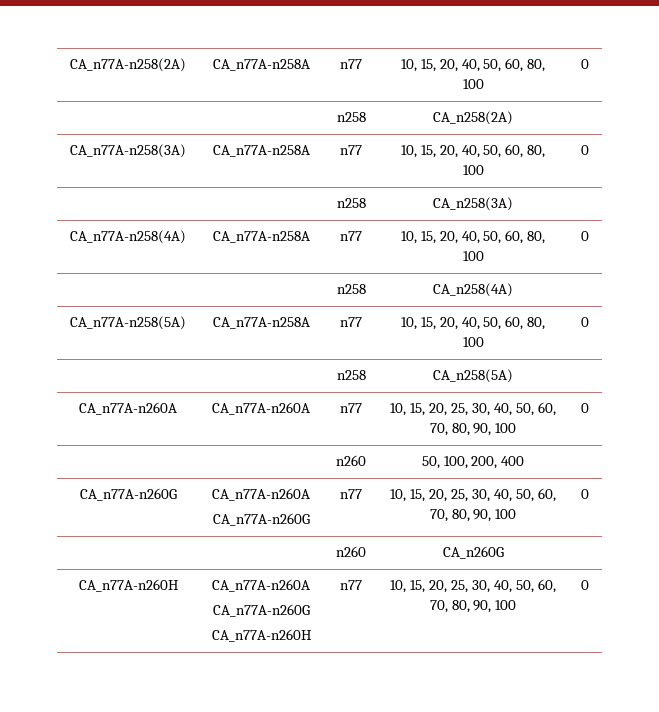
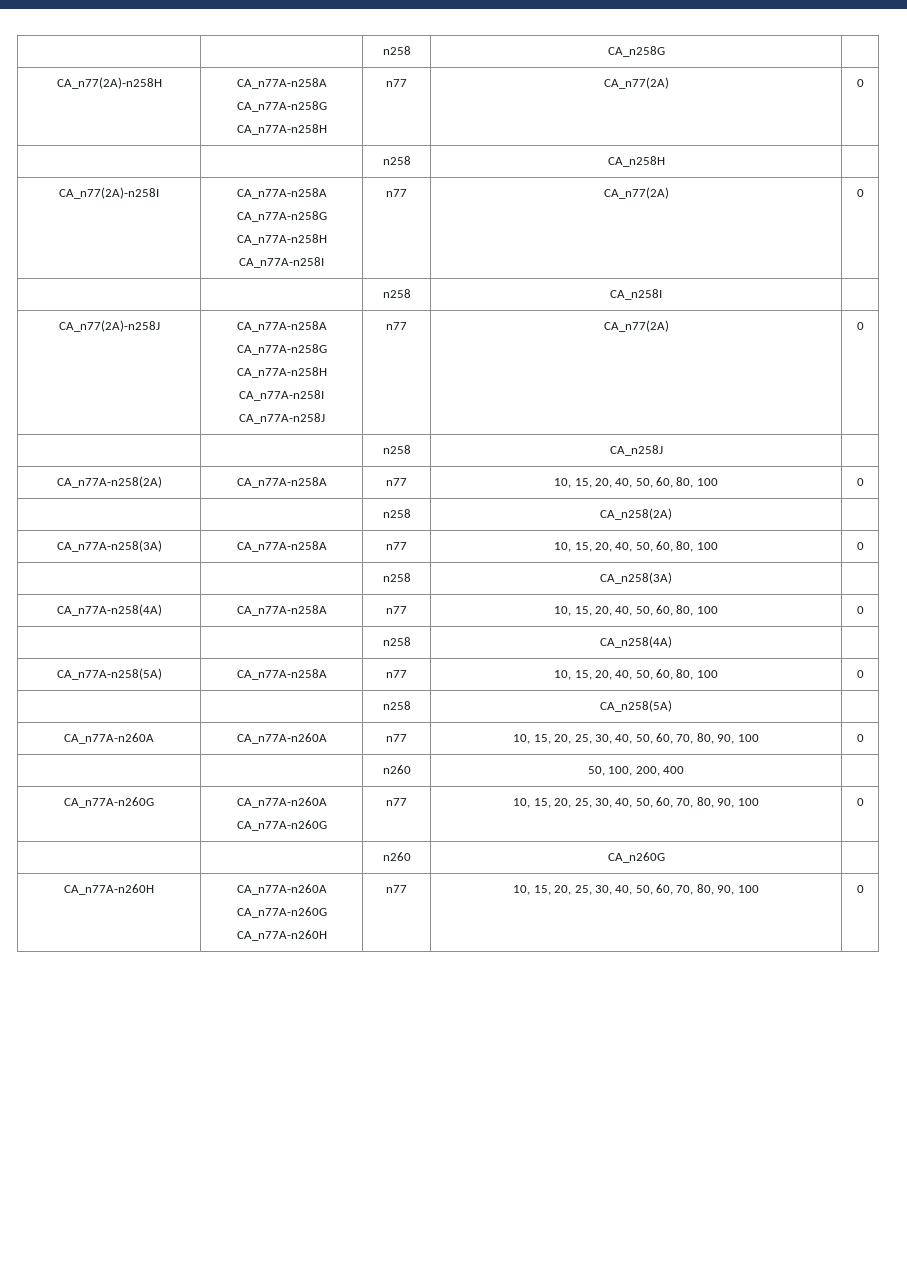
(70, 65) none -> [382,46,411,55] [607,46,665,57] [56,77,162,89] [236,78,327,89] [236,101,327,112] [236,124,327,135] [386,79,407,87] [603,77,669,89] [856,79,864,87] [382,156,411,165] [607,156,665,167] [59,187,159,199] [236,188,327,199] [236,211,327,222] [236,234,327,245] [239,257,324,268] [386,189,407,197] [603,187,669,199] [856,189,864,197] [382,289,411,298] [610,289,662,300] [58,320,160,332] [236,321,327,332] [236,344,327,355] [236,367,327,378] [239,390,324,401] [238,413,325,424] [386,322,407,330] [603,320,669,332] [856,322,864,330] [382,445,411,454] [609,445,663,456] | | n258 | CA_n258G | // CA_n77(2A)-n258H | CA_n77A-n258A // CA_n77A-n258G // CA_n77A-n258H | n77 | CA_n77(2A) | 0 // | | n258 | CA_n258H | // CA_n77(2A)-n258I | CA_n77A-n258A // CA_n77A-n258G // CA_n77A-n258H // CA_n77A-n258I | n77 | CA_n77(2A) | 0 // | | n258 | CA_n258I | // CA_n77(2A)-n258J | CA_n77A-n258A // CA_n77A-n258G // CA_n77A-n258H // CA_n77A-n258I // CA_n77A-n258J | n77 | CA_n77(2A) | 0 // | | n258 | CA_n258J | //

